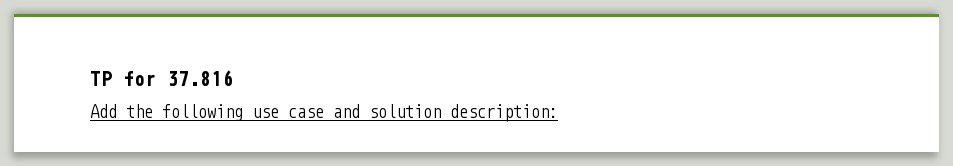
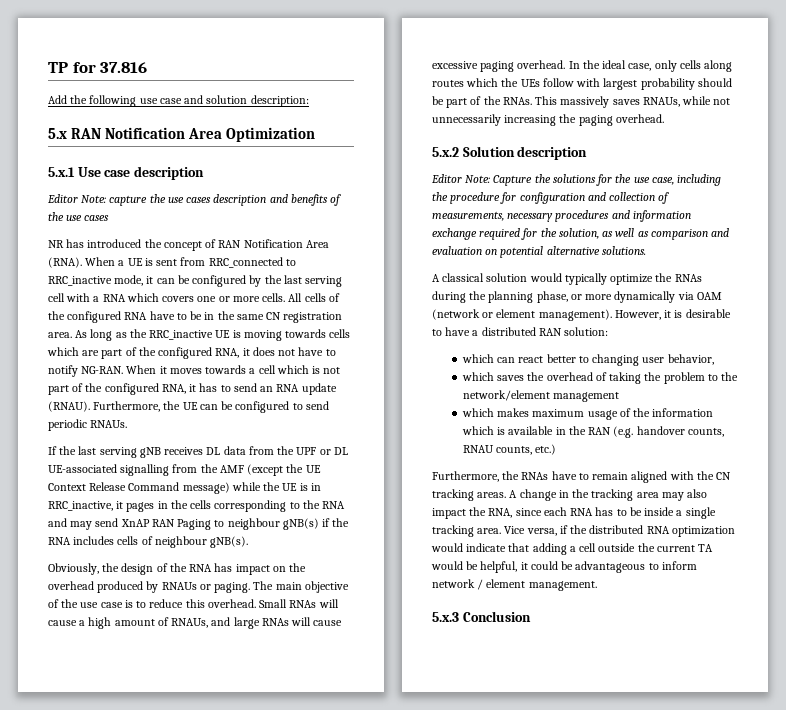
(558, 113) none -> [48,127,316,142] [48,166,204,180] [47,194,342,206] [48,212,110,221] [48,239,329,251] [48,257,296,268] [48,275,343,287] [48,293,340,302] [48,311,343,323] [48,329,351,341] [47,347,336,359] [48,365,341,377] [48,383,337,395] [48,401,329,413] [48,419,128,431] [48,446,348,458] [48,464,321,476] [48,482,321,494] [48,500,346,512] [48,518,350,530] [48,536,249,548] [48,563,307,575] [48,581,349,593] [48,599,339,608] [48,617,343,629] [432,60,733,72] [432,78,732,90] [432,96,731,108] [432,114,664,126] [432,146,588,160] [431,174,722,186] [432,192,670,204] [432,210,691,222] [432,228,730,240] [432,246,646,258] [432,273,702,285] [432,291,722,303] [432,309,731,321] [432,327,609,336] [461,354,714,366] [461,372,739,384] [462,390,620,402] [461,408,714,420] [461,426,724,438] [462,444,557,455] [432,471,732,483] [432,489,708,501] [432,507,716,519] [432,525,735,537] [431,543,714,555] [431,561,697,573] [432,579,597,591] [432,611,531,622] // 5.x RAN Notification Area Optimization // 5.x.1 Use case description // Editor Note: capture the use cases description and benefits of the use cases // NR has introduced the concept of RAN Notification Area (RNA). When a UE is sent from RRC_connected to RRC_inactive mode, it can be configured by the last serving cell with a RNA which covers one or more cells. All cells of the configured RNA have to be in the same CN registration area. As long as the RRC_inactive UE is moving towards cells which are part of the configured RNA, it does not have to notify NG-RAN. When it moves towards a cell which is not part of the configured RNA, it has to send an RNA update (RNAU). Furthermore, the UE can be configured to send periodic RNAUs. // If the last serving gNB receives DL data from the UPF or DL UE-associated signalling from the AMF (except the UE Context Release Command message) while the UE is in RRC_inactive, it pages in the cells corresponding to the RNA and may send XnAP RAN Paging to neighbour gNB(s) if the RNA includes cells of neighbour gNB(s). // Obviously, the design of the RNA has impact on the overhead produced by RNAUs or paging. The main objective of the use case is to reduce this overhead. Small RNAs will cause a high amount of RNAUs, and large RNAs will cause excessive paging overhead. In the ideal case, only cells along routes which the UEs follow with largest probability should be part of the RNAs. This massively saves RNAUs, while not unnecessarily increasing the paging overhead. // 5.x.2 Solution description // Editor Note: Capture the solutions for the use case, including the procedure for configuration and collection of measurements, necessary procedures and information exchange required for the solution, as well as comparison and evaluation on potential alternative solutions. // A classical solution would typically optimize the RNAs during the planning phase, or more dynamically via OAM (network or element management). However, it is desirable to have a distributed RAN solution: // which can react better to changing user behavior, // which saves the overhead of taking the problem to the network/element management // which makes maximum usage of the information which is available in the RAN (e.g. handover counts, RNAU counts, etc.) // Furthermore, the RNAs have to remain aligned with the CN tracking areas. A change in the tracking area may also impact the RNA, since each RNA has to be inside a single tracking area. Vice versa, if the distributed RNA optimization would indicate that adding a cell outside the current TA would be helpful, it could be advantageous to inform network / element management. // 5.x.3 Conclusion

